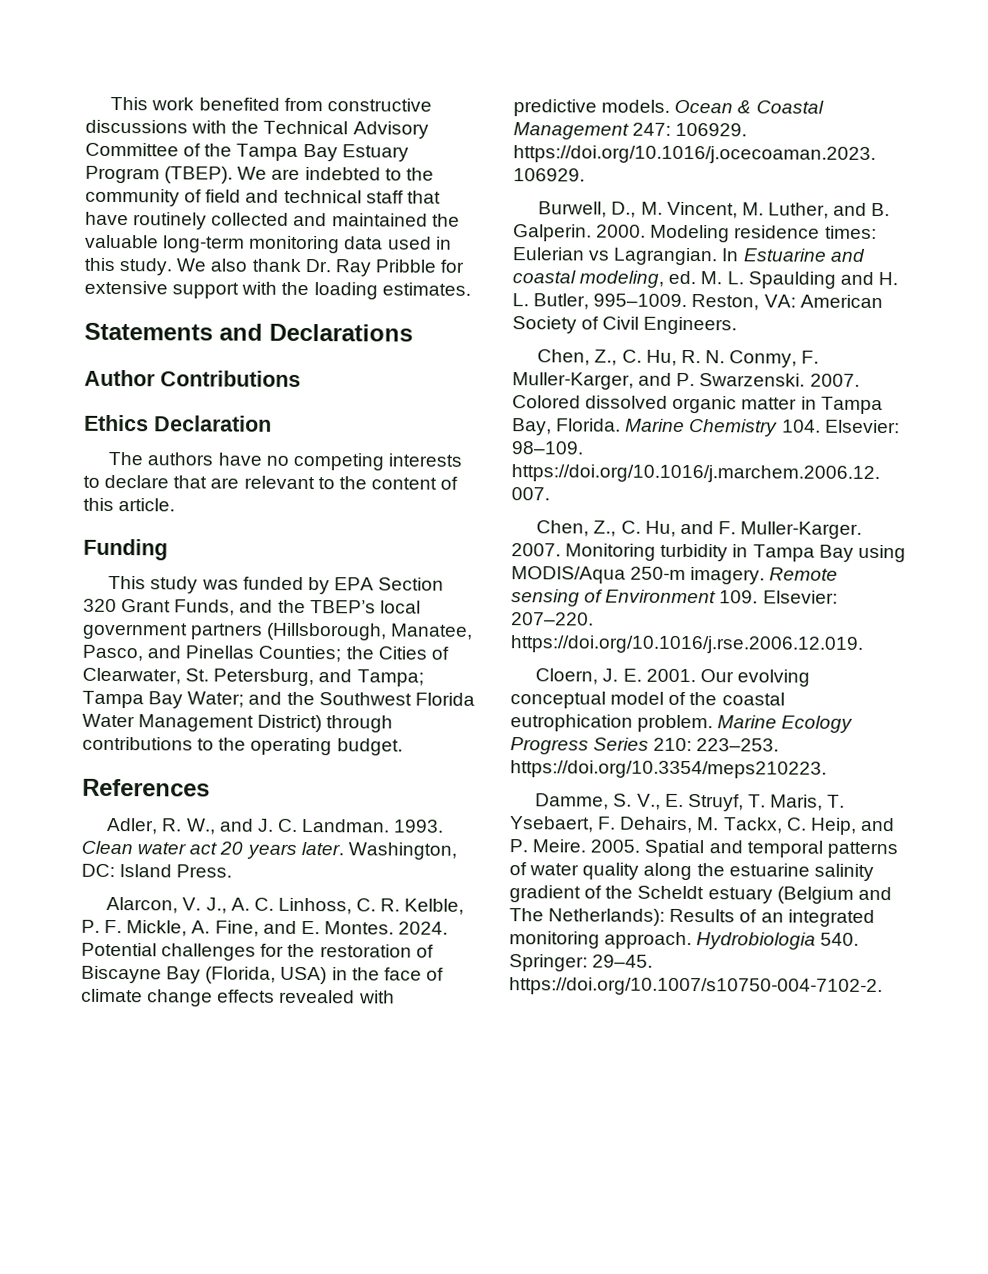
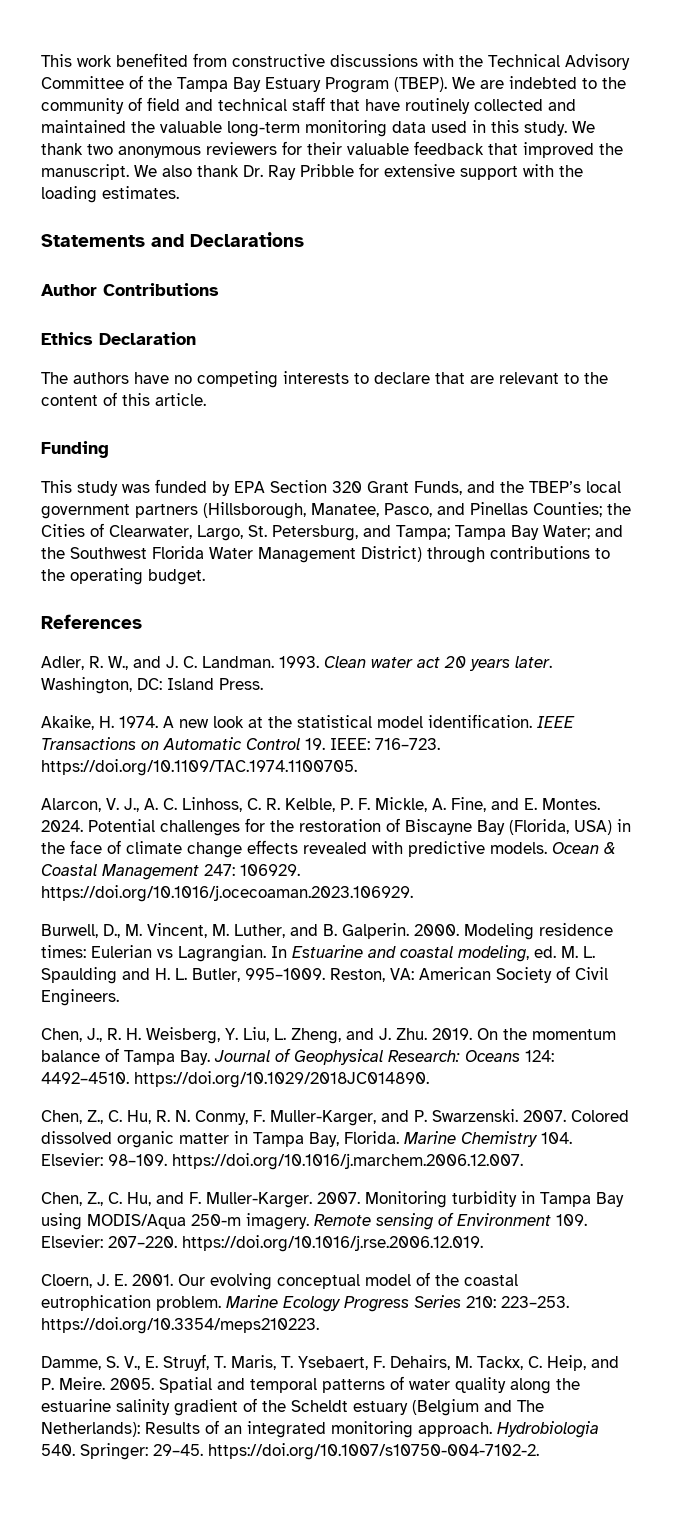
(207, 265) none -> [41,141,623,158] [41,164,157,180] thank two anonymous reviewers for their valuable feedback that improved the manuscript. We
(181, 676) none -> [197,525,243,541] Largo,
(233, 871) none -> [41,714,575,730] [41,737,440,750] [41,759,357,776] // Akaike, H. 1974. A new look at the statistical model identification. IEEE Transactions on Automatic Control 19. IEEE: 716–723. https://doi.org/10.1109/TAC.1974.1100705.
(738, 325) none -> [41,1027,616,1044] [41,1048,554,1065] [41,1071,429,1088] // Chen, J., R. H. Weisberg, Y. Liu, L. Zheng, and J. Zhu. 2019. On the momentum balance of Tampa Bay. Journal of Geophysical Research: Oceans 124: 4492–4510. https://doi.org/10.1029/2018JC014890.

